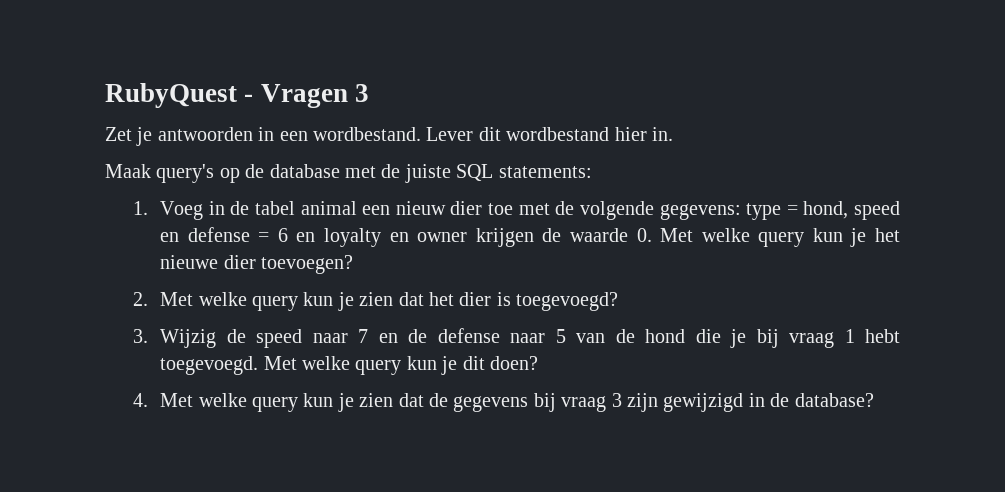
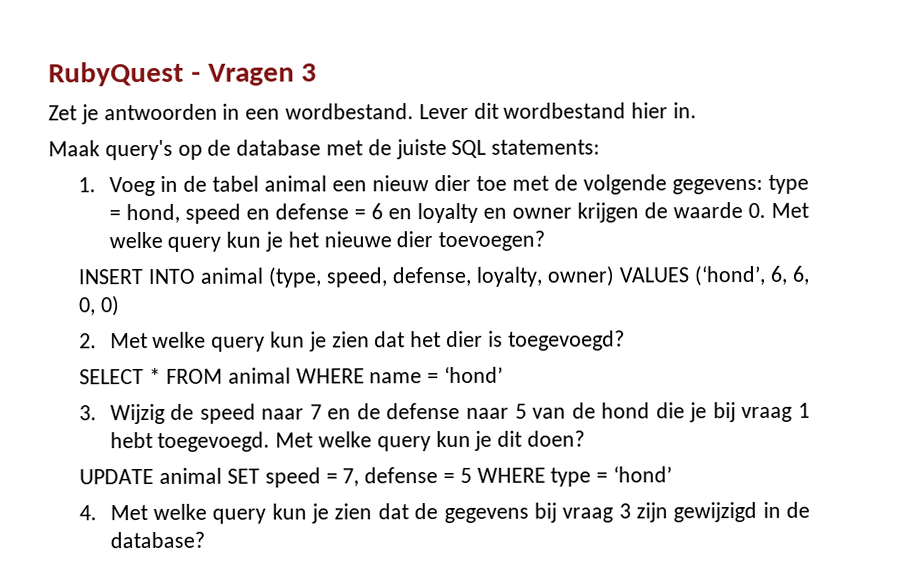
(353, 264) none -> [78,264,810,288] [79,295,121,317] // INSERT INTO animal (type, speed, defense, loyalty, owner) VALUES (‘hond’, 6, 6, 0, 0)
(619, 301) none -> [79,366,503,385] // SELECT * FROM animal WHERE name = ‘hond’
(538, 363) none -> [79,466,672,488] // UPDATE animal SET speed = 7, defense = 5 WHERE type = ‘hond’

